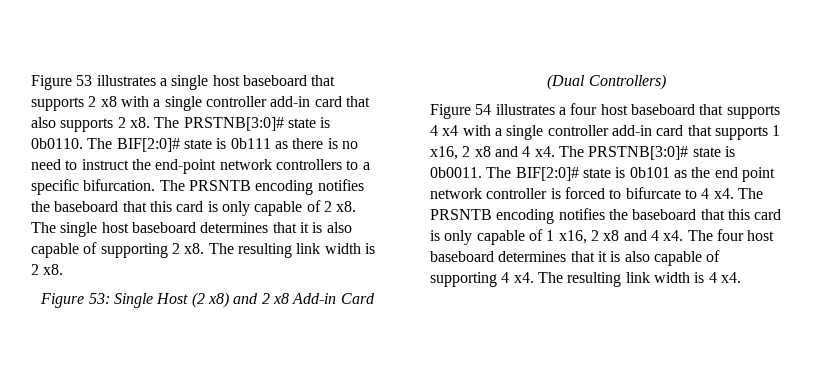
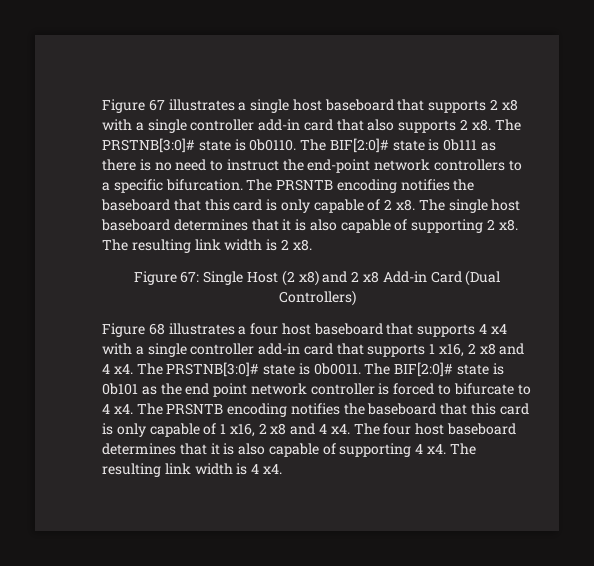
[31,75,93,90] Figure 53 -> [102,99,165,113] Figure 67
[88,293,110,304] 53: -> [180,271,200,283] 67:
[475,104,492,115] 54 -> [148,323,165,335] 68

